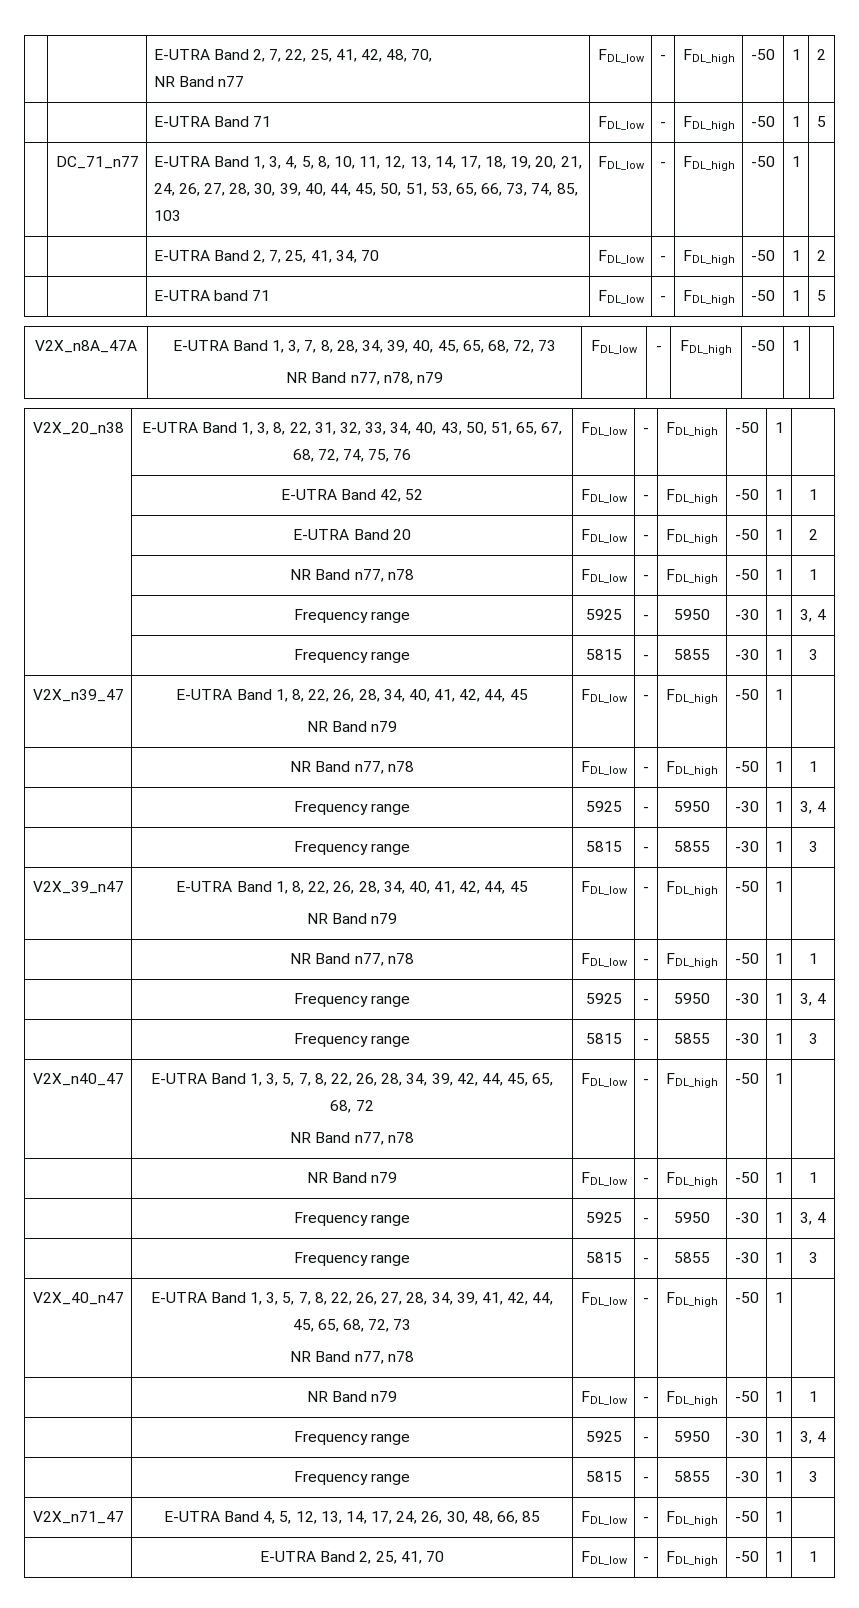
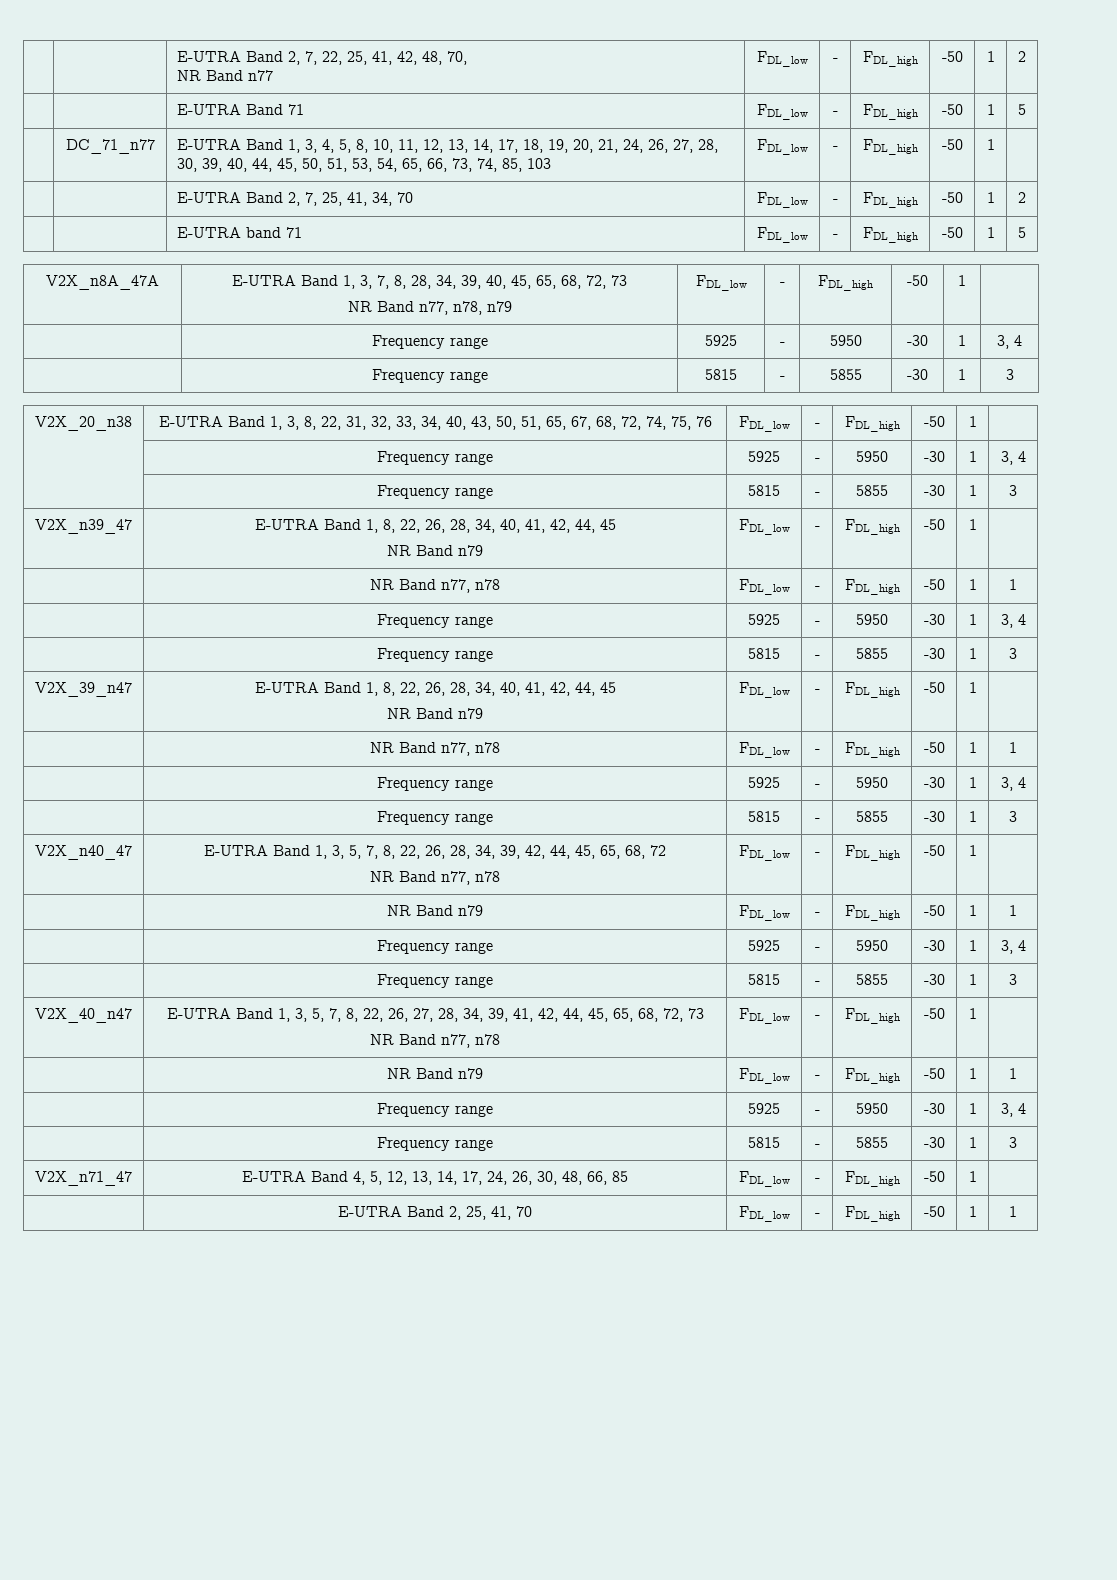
(452, 189) none -> [377,158,398,172] 54,
(801, 345) none -> [371,335,488,349] [705,335,737,346] [779,342,785,346] [829,335,862,346] [907,335,928,346] [958,335,966,346] [997,335,1022,349] [371,369,488,383] [705,369,737,380] [779,376,785,380] [829,369,862,380] [907,369,928,380] [958,369,966,380] [1005,369,1014,380] // | Frequency range | 5925 | - | 5950 | -30 | 1 | 3, 4 // | Frequency range | 5815 | - | 5855 | -30 | 1 | 3
[280,489,424,502] [580,489,628,503] [643,495,649,500] [666,489,718,504] [734,489,759,500] [774,489,784,500] [808,489,818,500] [293,529,411,540] [580,529,628,543] [643,535,649,540] [666,529,718,544] [734,529,759,540] [774,529,784,540] [808,529,818,540] [290,569,414,582] [580,569,628,583] [643,575,649,580] [666,569,718,584] [734,569,759,580] [774,569,784,580] [808,569,818,580] // | E-UTRA Band 42, 52 | FDL_low | - | FDL_high | -50 | 1 | 1 // | E-UTRA Band 20 | FDL_low | - | FDL_high | -50 | 1 | 2 // | NR Band n77, n78 | FDL_low | - | FDL_high | -50 | 1 | 1 -> (977, 421) none

